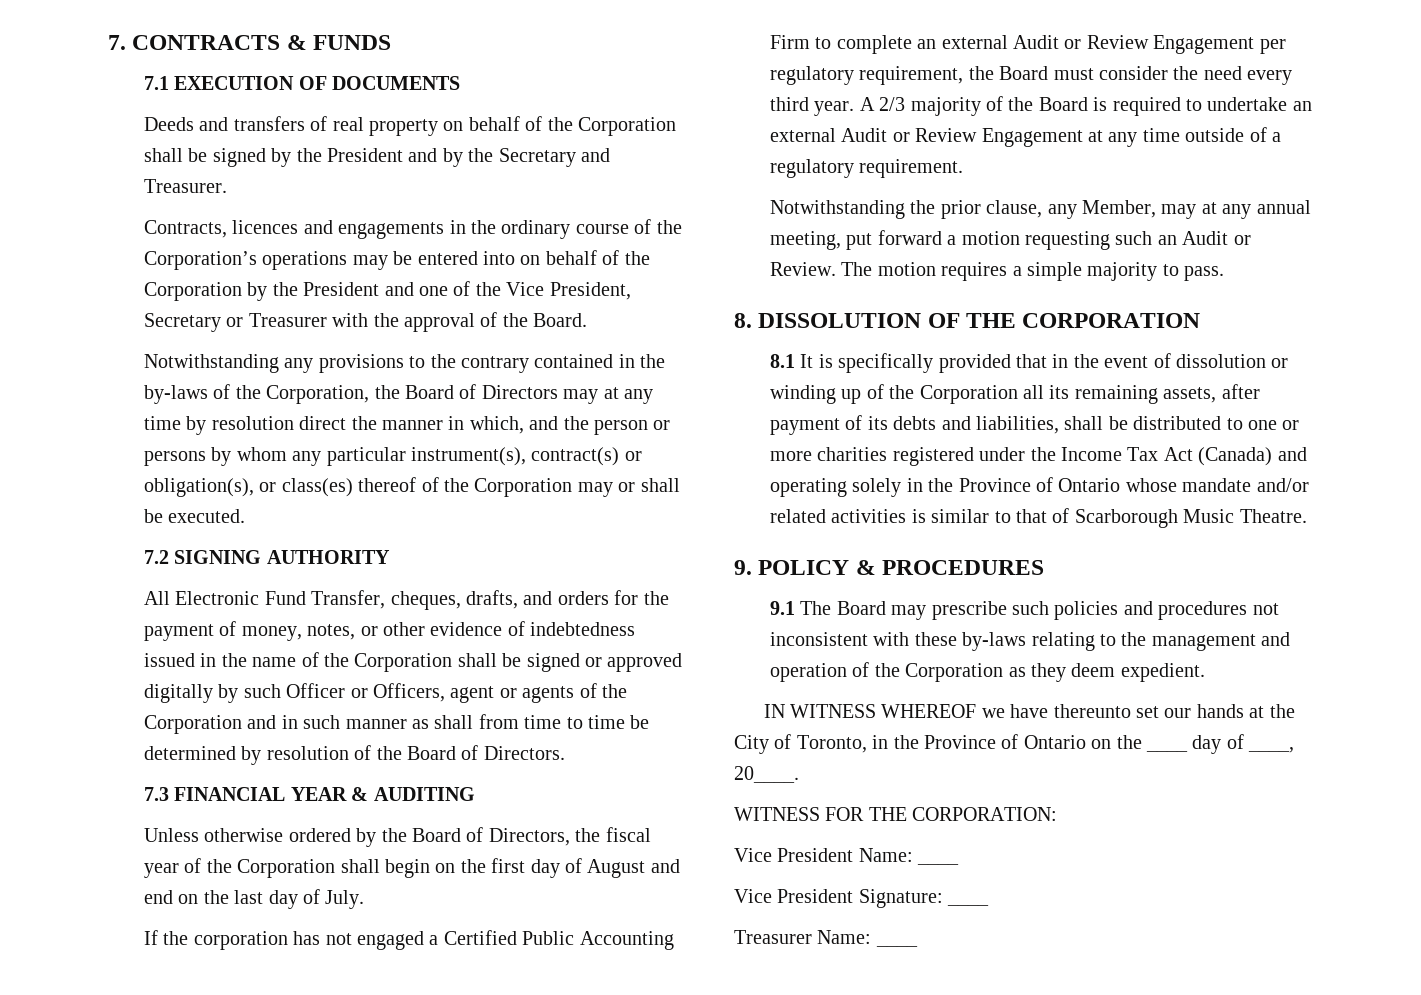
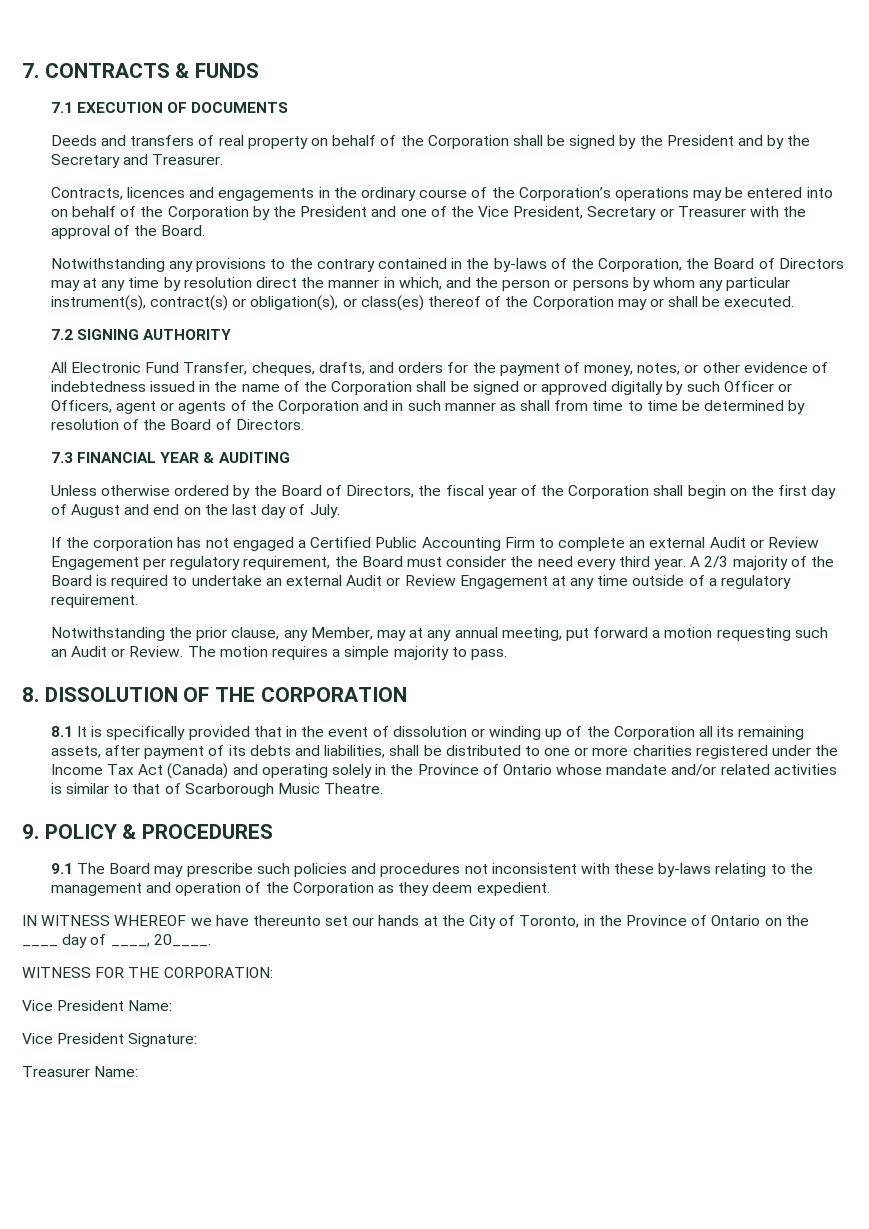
[917,862,960,865] ____ -> (173, 1005) none
[947,903,990,906] ____ -> (198, 1040) none
[875,944,918,947] ____ -> (139, 1071) none

